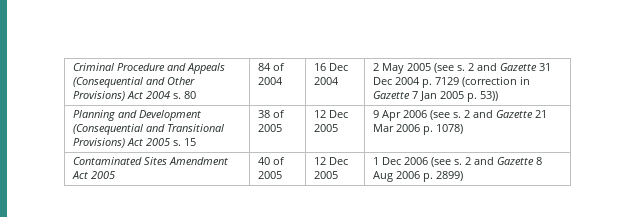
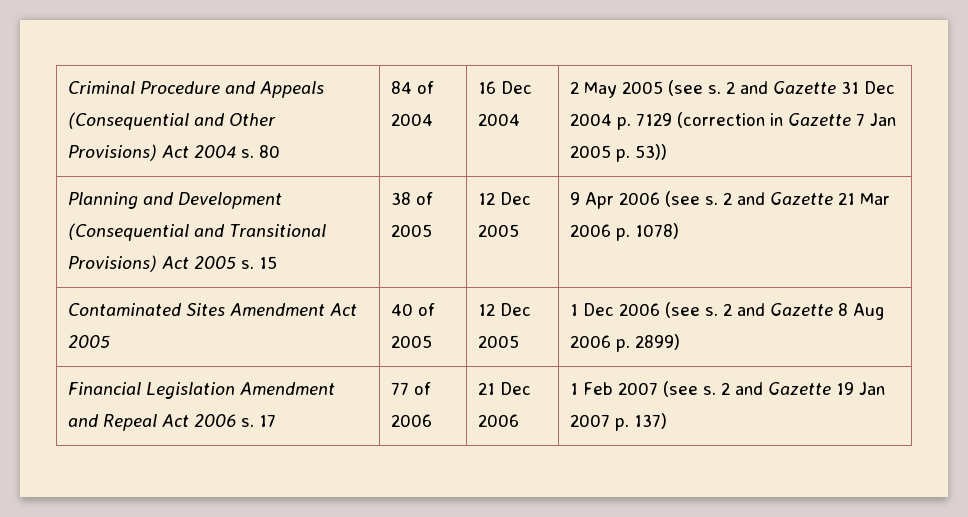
(464, 176) none -> [67,382,335,399] [67,414,276,431] [390,382,431,395] [390,414,432,427] [477,382,531,395] [477,414,519,427] [569,381,885,397] [569,413,667,431] // Financial Legislation Amendment and Repeal Act 2006 s. 17 | 77 of 2006 | 21 Dec 2006 | 1 Feb 2007 (see s. 2 and Gazette 19 Jan 2007 p. 137)

